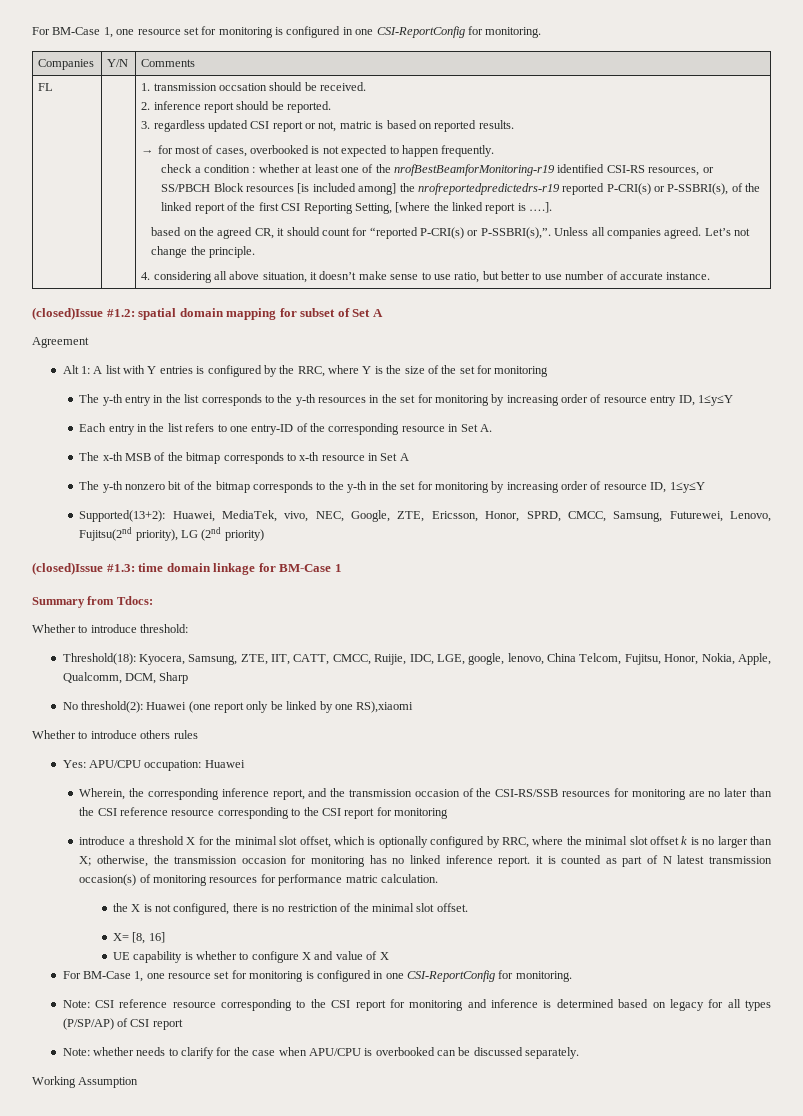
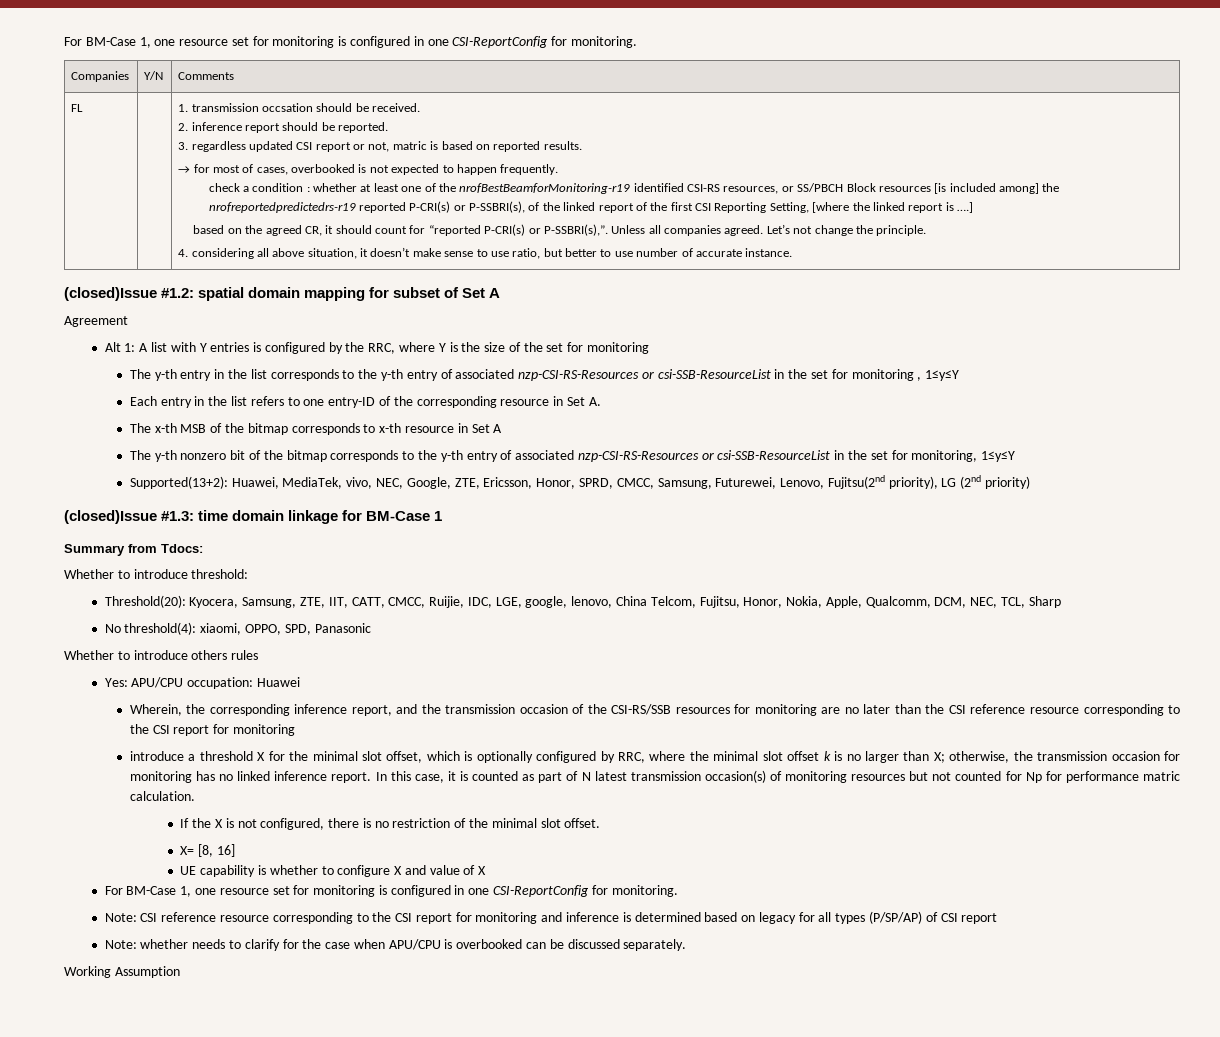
[529,202,553,213] ….]. -> [957,202,974,213] ….]
[318,394,695,406] resources in the set for monitoring by increasing order of resource entry ID, -> [406,369,922,381] entry of associated nzp-CSI-RS-Resources or csi-SSB-ResourceList in the set for monitoring ,
[369,481,667,493] in the set for monitoring by increasing order of resource ID, -> [466,450,978,462] entry of associated nzp-CSI-RS-Resources or csi-SSB-ResourceList in the set for monitoring,
[62,653,136,665] Threshold(18): -> [104,595,186,608] Threshold(20):
(156, 678) none -> [970,597,1026,608] NEC, TCL,
[80,701,414,713] threshold(2): Huawei (one report only be linked by one RS),xiaomi -> [124,622,371,635] threshold(4): xiaomi, OPPO, SPD, Panasonic
(531, 861) none -> [375,771,444,783] In this case,
(258, 880) none -> [909,771,1042,783] but not counted for Np
(438, 878) none -> [180,818,190,828] If

